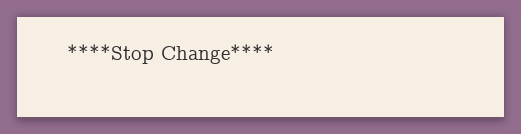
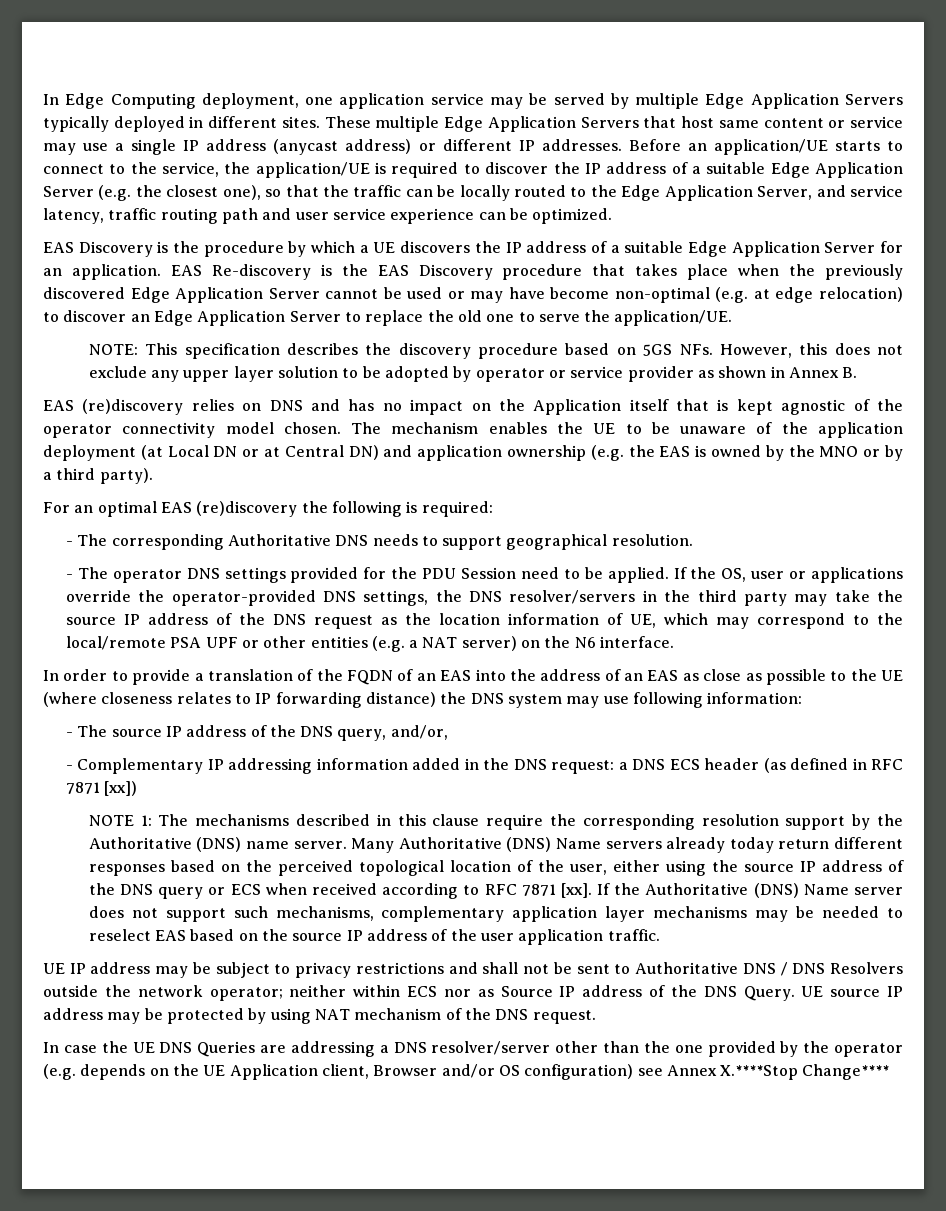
[67,44,154,64] ****Stop -> [43,93,904,109] [43,116,904,132] [43,139,903,155] [43,162,904,178] [43,185,904,201] [43,208,613,224] [43,241,904,257] [43,264,904,280] [43,287,903,303] [43,310,733,326] [88,343,903,359] [88,366,858,382] [43,399,904,415] [43,422,904,438] [43,445,903,461] [43,468,153,484] [43,501,493,517] [65,534,693,550] [65,567,903,583] [65,590,903,606] [65,613,904,629] [65,636,675,652] [43,669,903,685] [43,692,803,708] [65,725,448,741] [65,758,904,774] [65,781,138,796] [88,814,903,830] [88,837,904,853] [88,860,905,876] [88,883,904,899] [88,906,903,922] [88,929,660,945] [43,962,903,978] [43,985,904,1001] [43,1008,596,1024] [43,1041,904,1057] [43,1064,799,1080] In Edge Computing deployment, one application service may be served by multiple Edge Application Servers typically deployed in different sites. These multiple Edge Application Servers that host same content or service may use a single IP address (anycast address) or different IP addresses. Before an application/UE starts to connect to the service, the application/UE is required to discover the IP address of a suitable Edge Application Server (e.g. the closest one), so that the traffic can be locally routed to the Edge Application Server, and service latency, traffic routing path and user service experience can be optimized. // EAS Discovery is the procedure by which a UE discovers the IP address of a suitable Edge Application Server for an application. EAS Re-discovery is the EAS Discovery procedure that takes place when the previously discovered Edge Application Server cannot be used or may have become non-optimal (e.g. at edge relocation) to discover an Edge Application Server to replace the old one to serve the application/UE. // NOTE: This specification describes the discovery procedure based on 5GS NFs. However, this does not exclude any upper layer solution to be adopted by operator or service provider as shown in Annex B. // EAS (re)discovery relies on DNS and has no impact on the Application itself that is kept agnostic of the operator connectivity model chosen. The mechanism enables the UE to be unaware of the application deployment (at Local DN or at Central DN) and application ownership (e.g. the EAS is owned by the MNO or by a third party). // For an optimal EAS (re)discovery the following is required: // - The corresponding Authoritative DNS needs to support geographical resolution. // - The operator DNS settings provided for the PDU Session need to be applied. If the OS, user or applications override the operator-provided DNS settings, the DNS resolver/servers in the third party may take the source IP address of the DNS request as the location information of UE, which may correspond to the local/remote PSA UPF or other entities (e.g. a NAT server) on the N6 interface. // In order to provide a translation of the FQDN of an EAS into the address of an EAS as close as possible to the UE (where closeness relates to IP forwarding distance) the DNS system may use following information: // - The source IP address of the DNS query, and/or, // - Complementary IP addressing information added in the DNS request: a DNS ECS header (as defined in RFC 7871 [xx]) // NOTE 1: The mechanisms described in this clause require the corresponding resolution support by the Authoritative (DNS) name server. Many Authoritative (DNS) Name servers already today return different responses based on the perceived topological location of the user, either using the source IP address of the DNS query or ECS when received according to RFC 7871 [xx]. If the Authoritative (DNS) Name server does not support such mechanisms, complementary application layer mechanisms may be needed to reselect EAS based on the source IP address of the user application traffic. // UE IP address may be subject to privacy restrictions and shall not be sent to Authoritative DNS / DNS Resolvers outside the network operator; neither within ECS nor as Source IP address of the DNS Query. UE source IP address may be protected by using NAT mechanism of the DNS request. // In case the UE DNS Queries are addressing a DNS resolver/server other than the one provided by the operator (e.g. depends on the UE Application client, Browser and/or OS configuration) see Annex X.****Stop

